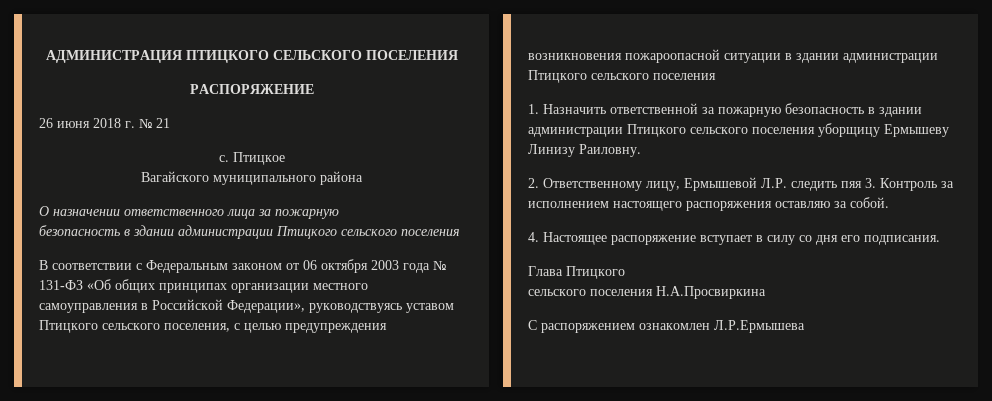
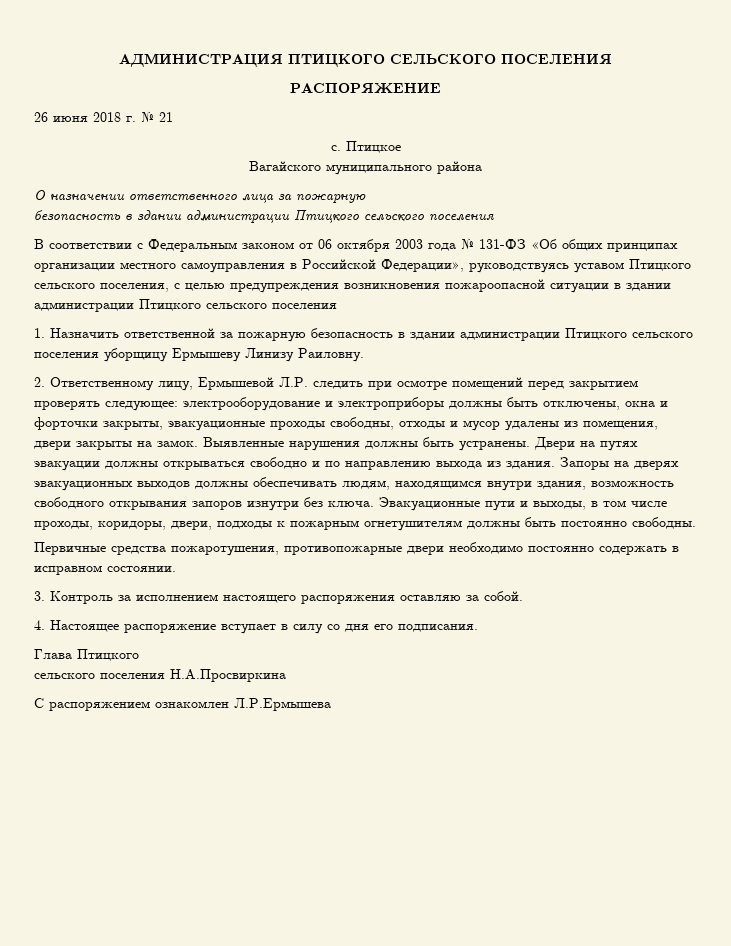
[841,181,862,188] пяя -> [368,377,638,390] [34,397,668,411] [34,417,658,431] [34,437,638,451] [34,457,679,471] [34,477,674,491] [34,497,667,511] [34,517,696,531] [34,542,679,556] [34,565,176,575] при осмотре помещений перед закрытием проверять следующее: электрооборудование и электроприборы должны быть отключены, окна и форточки закрыты, эвакуационные проходы свободны, отходы и мусор удалены из помещения, двери закрыты на замок. Выявленные нарушения должны быть устранены. Двери на путях эвакуации должны открываться свободно и по направлению выхода из здания. Запоры на дверях эвакуационных выходов должны обеспечивать людям, находящимся внутри здания, возможность свободного открывания запоров изнутри без ключа. Эвакуационные пути и выходы, в том числе проходы, коридоры, двери, подходы к пожарным огнетушителям должны быть постоянно свободны. // Первичные средства пожаротушения, противопожарные двери необходимо постоянно содержать в исправном состоянии. //

